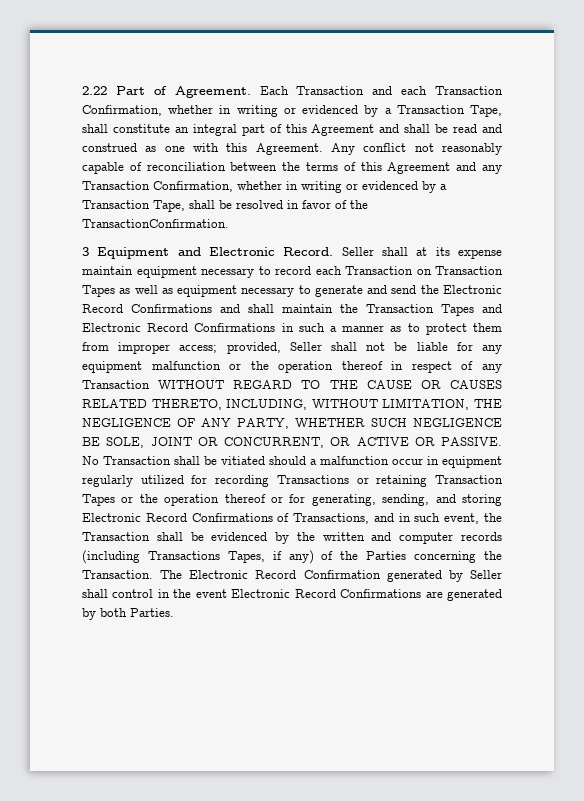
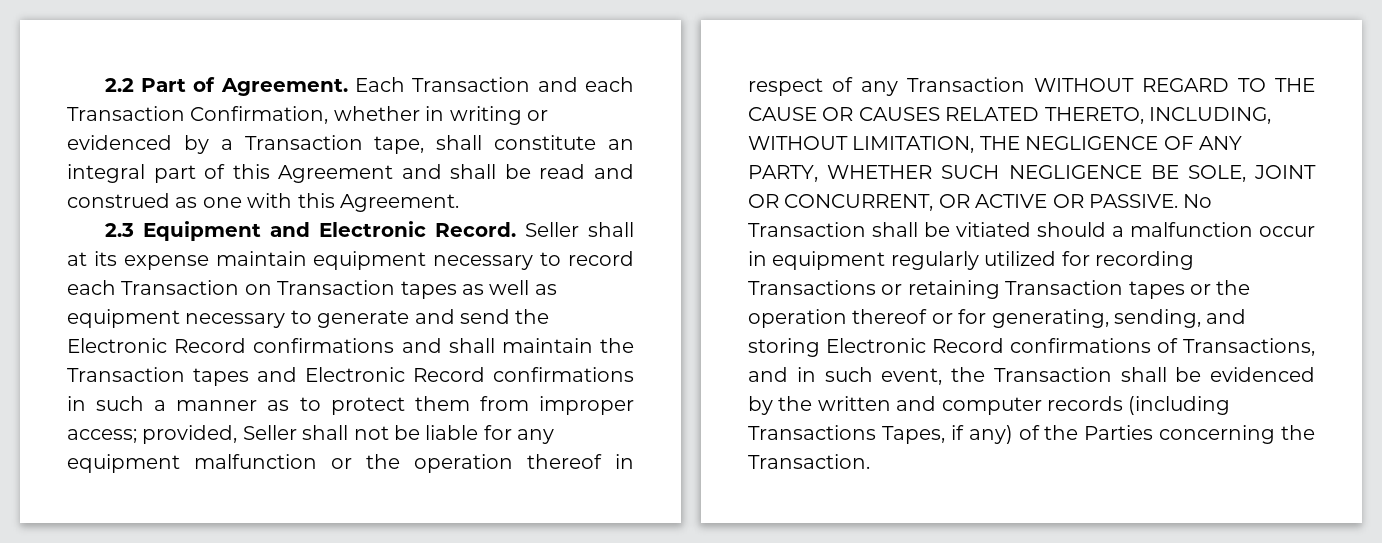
[82,86,107,95] 2.22 -> [104,78,134,92] 2.2
[470,105,503,117] Tape, -> [374,136,425,154] tape,
[331,143,502,155] [82,162,503,174] [82,181,447,193] [82,200,368,212] [82,219,229,228] [82,247,89,256] Any conflict not reasonably capable of reconciliation between the terms of this Agreement and any Transaction Confirmation, whether in writing or evidenced by a Transaction Tape, shall be resolved in favor of the TransactionConfirmation. // 3 -> [104,223,134,237] // 2.3
[82,285,115,297] Tapes -> [400,281,457,299] tapes
[131,304,212,313] Confirmations -> [253,338,395,353] confirmations
[441,304,474,316] Tapes -> [193,368,249,386] tapes
[194,323,276,332] Confirmations -> [493,367,634,382] confirmations
[82,494,115,506] Tapes -> [1128,281,1185,299] tapes
[191,513,273,522] Confirmations -> [1010,338,1151,353] confirmations
[160,570,503,582] [82,589,503,601] [82,608,174,620] The Electronic Record Confirmation generated by Seller shall control in the event Electronic Record Confirmations are generated by both Parties. -> (870, 461) none

